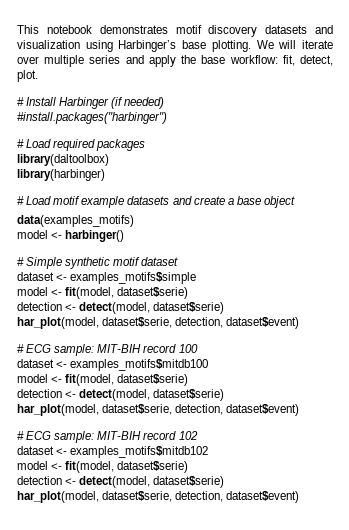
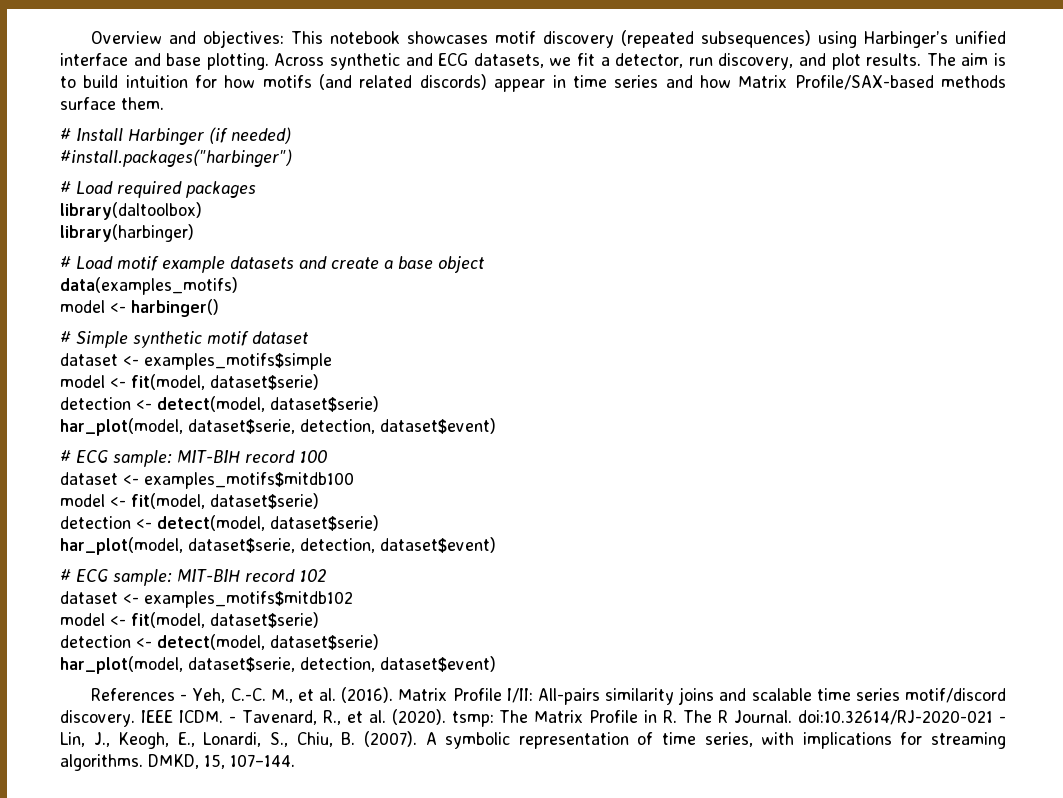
(17, 29) none -> [91,30,285,48] Overview and objectives:
[99,25,168,34] demonstrates -> [407,31,489,44] showcases
[265,25,334,34] [17,40,333,52] [17,55,334,67] [17,70,38,82] datasets and visualization using Harbinger’s base plotting. We will iterate over multiple series and apply the base workflow: fit, detect, plot. -> [621,30,1007,48] [60,53,1007,70] [60,74,1007,92] [60,97,164,110] (repeated subsequences) using Harbinger’s unified interface and base plotting. Across synthetic and ECG datasets, we fit a detector, run discovery, and plot results. The aim is to build intuition for how motifs (and related discords) appear in time series and how Matrix Profile/SAX-based methods surface them.
(300, 497) none -> [91,687,1007,705] [60,709,1006,727] [60,731,1006,749] [60,754,295,771] // References - Yeh, C.-C. M., et al. (2016). Matrix Profile I/II: All-pairs similarity joins and scalable time series motif/discord discovery. IEEE ICDM. - Tavenard, R., et al. (2020). tsmp: The Matrix Profile in R. The R Journal. doi:10.32614/RJ-2020-021 - Lin, J., Keogh, E., Lonardi, S., Chiu, B. (2007). A symbolic representation of time series, with implications for streaming algorithms. DMKD, 15, 107–144.

